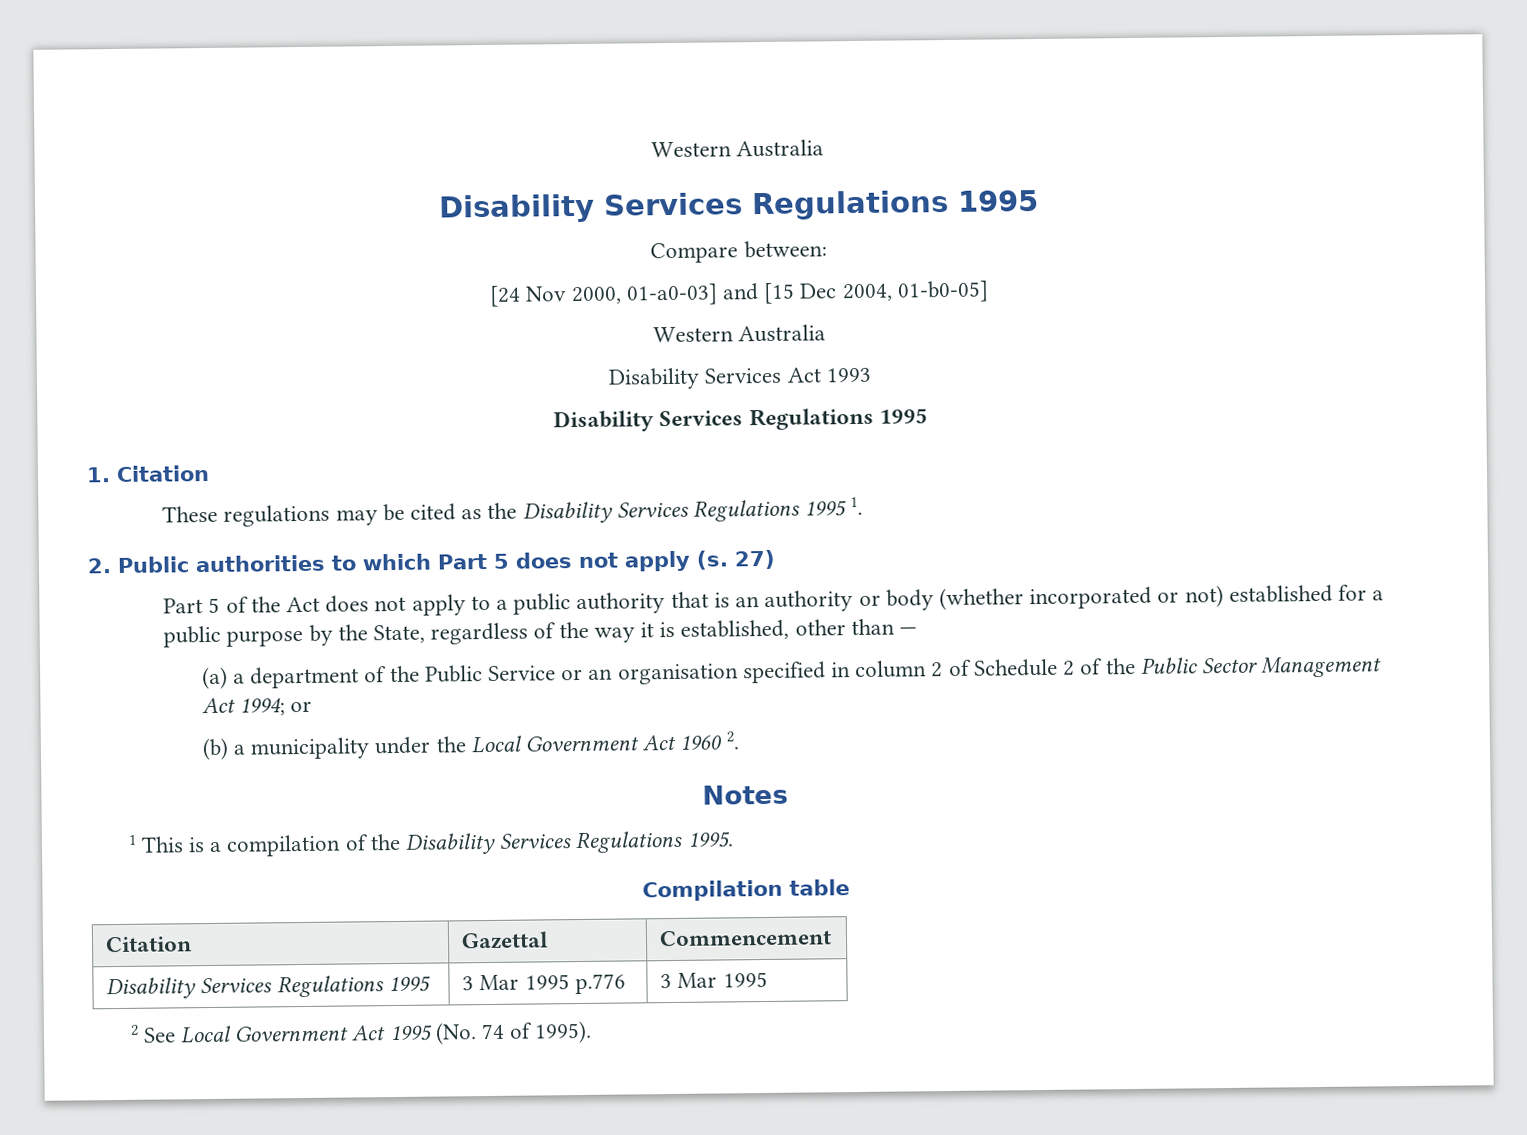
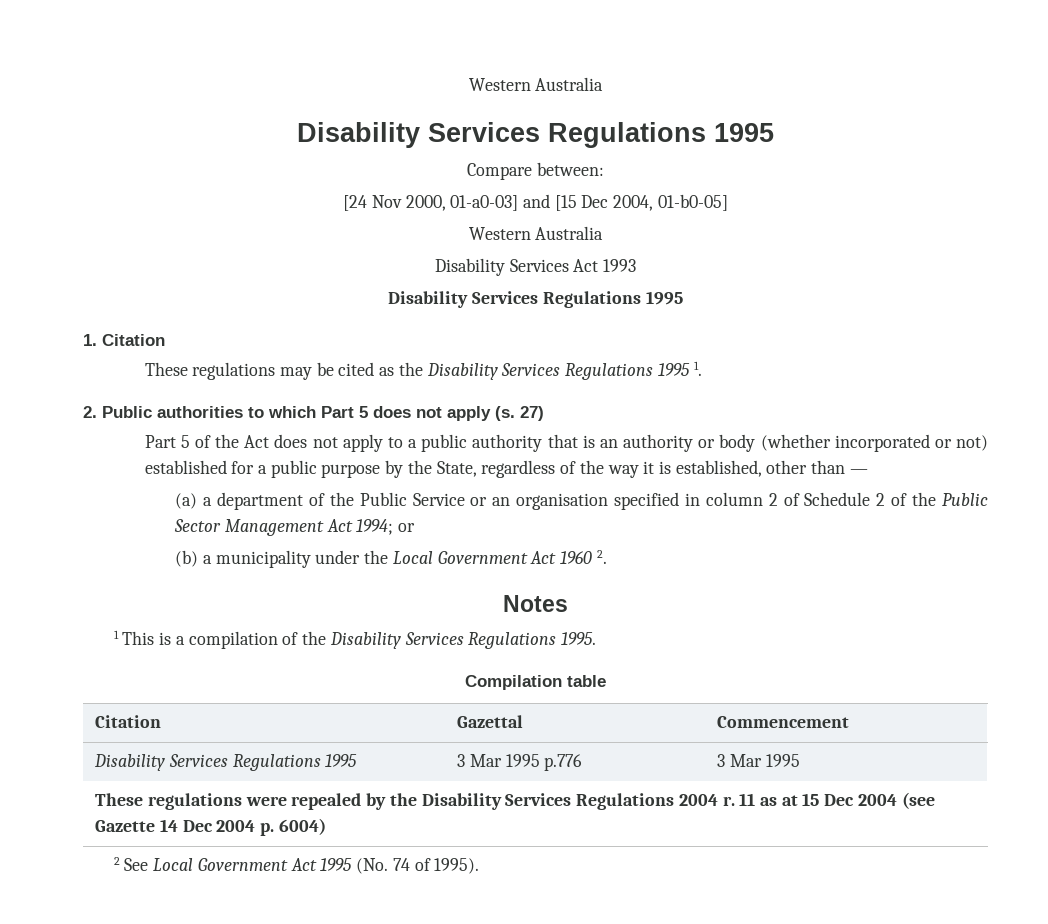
(768, 979) none -> [95,792,935,810] [95,818,326,836] // These regulations were repealed by the Disability Services Regulations 2004 r. 11 as at 15 Dec 2004 (see Gazette 14 Dec 2004 p. 6004)

